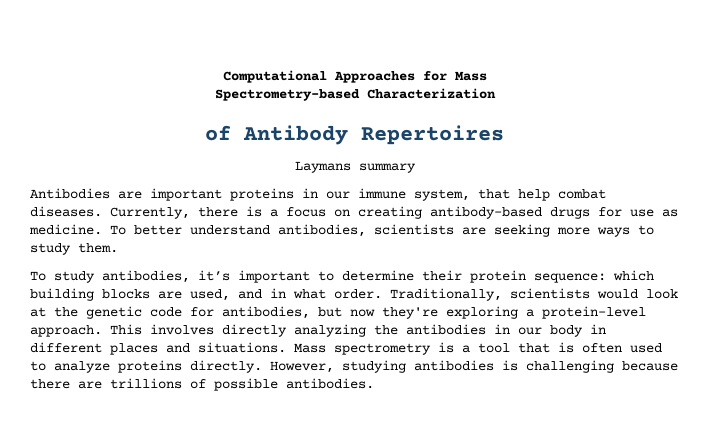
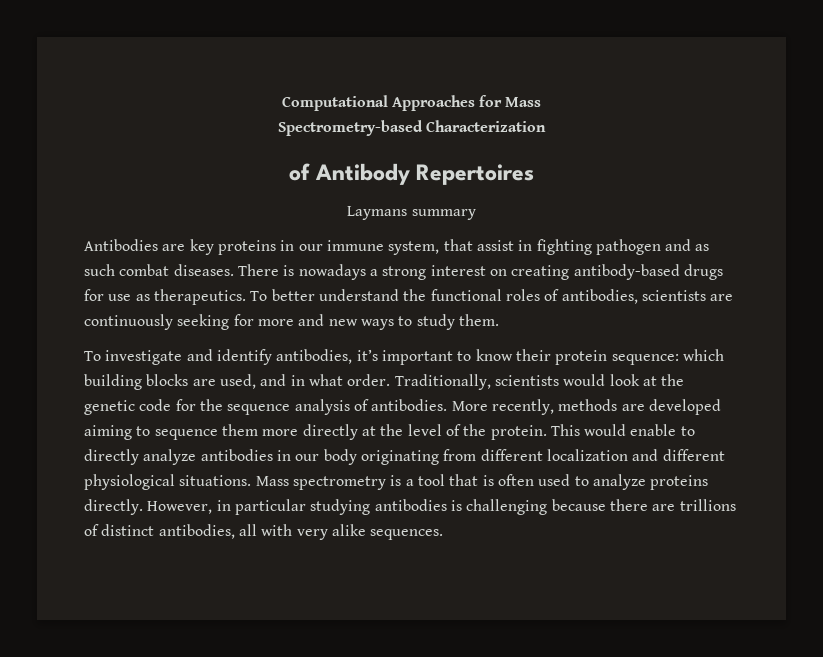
[150,188,222,201] important -> [189,239,214,255] key
[518,189,606,201] [30,206,326,219] help combat diseases. Currently, there is a focus -> [476,239,710,255] [84,264,486,280] assist in fighting pathogen and as such combat diseases. There is nowadays a strong interest
[29,224,102,235] medicine. -> [153,289,246,305] therapeutics.
[278,224,590,237] antibodies, scientists are seeking more -> [403,289,734,304] [84,314,358,330] the functional roles of antibodies, scientists are continuously seeking for more and new
[54,271,95,283] study -> [105,349,272,365] investigate and identify
[342,270,414,281] determine -> [475,349,513,361] know
[222,306,646,319] [30,324,606,337] [30,342,190,355] antibodies, but now they're exploring a protein-level approach. This involves directly analyzing the antibodies in our body in different places and -> [199,399,721,415] [84,424,695,440] [84,449,725,465] [84,474,175,490] the sequence analysis of antibodies. More recently, methods are developed aiming to sequence them more directly at the level of the protein. This would enable to directly analyze antibodies in our body originating from different localization and different physiological
(334, 367) none -> [216,499,306,515] in particular
[214,378,374,391] possible antibodies. -> [101,524,444,540] distinct antibodies, all with very alike sequences.

